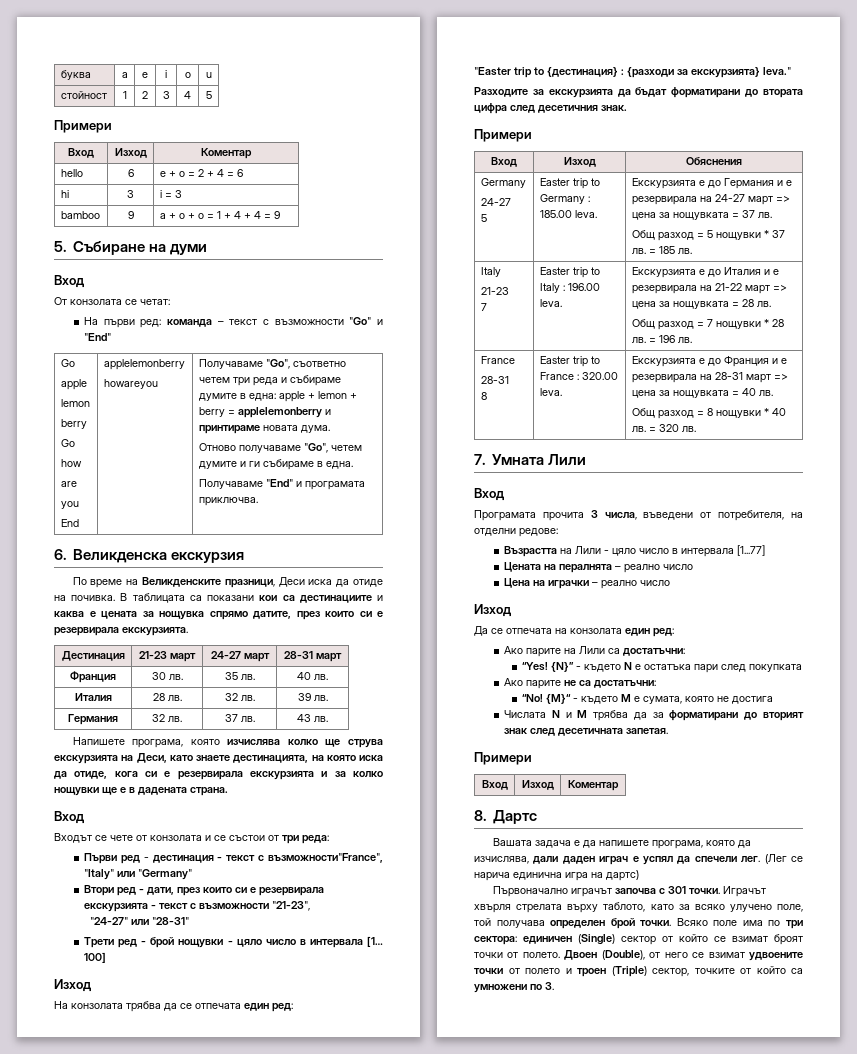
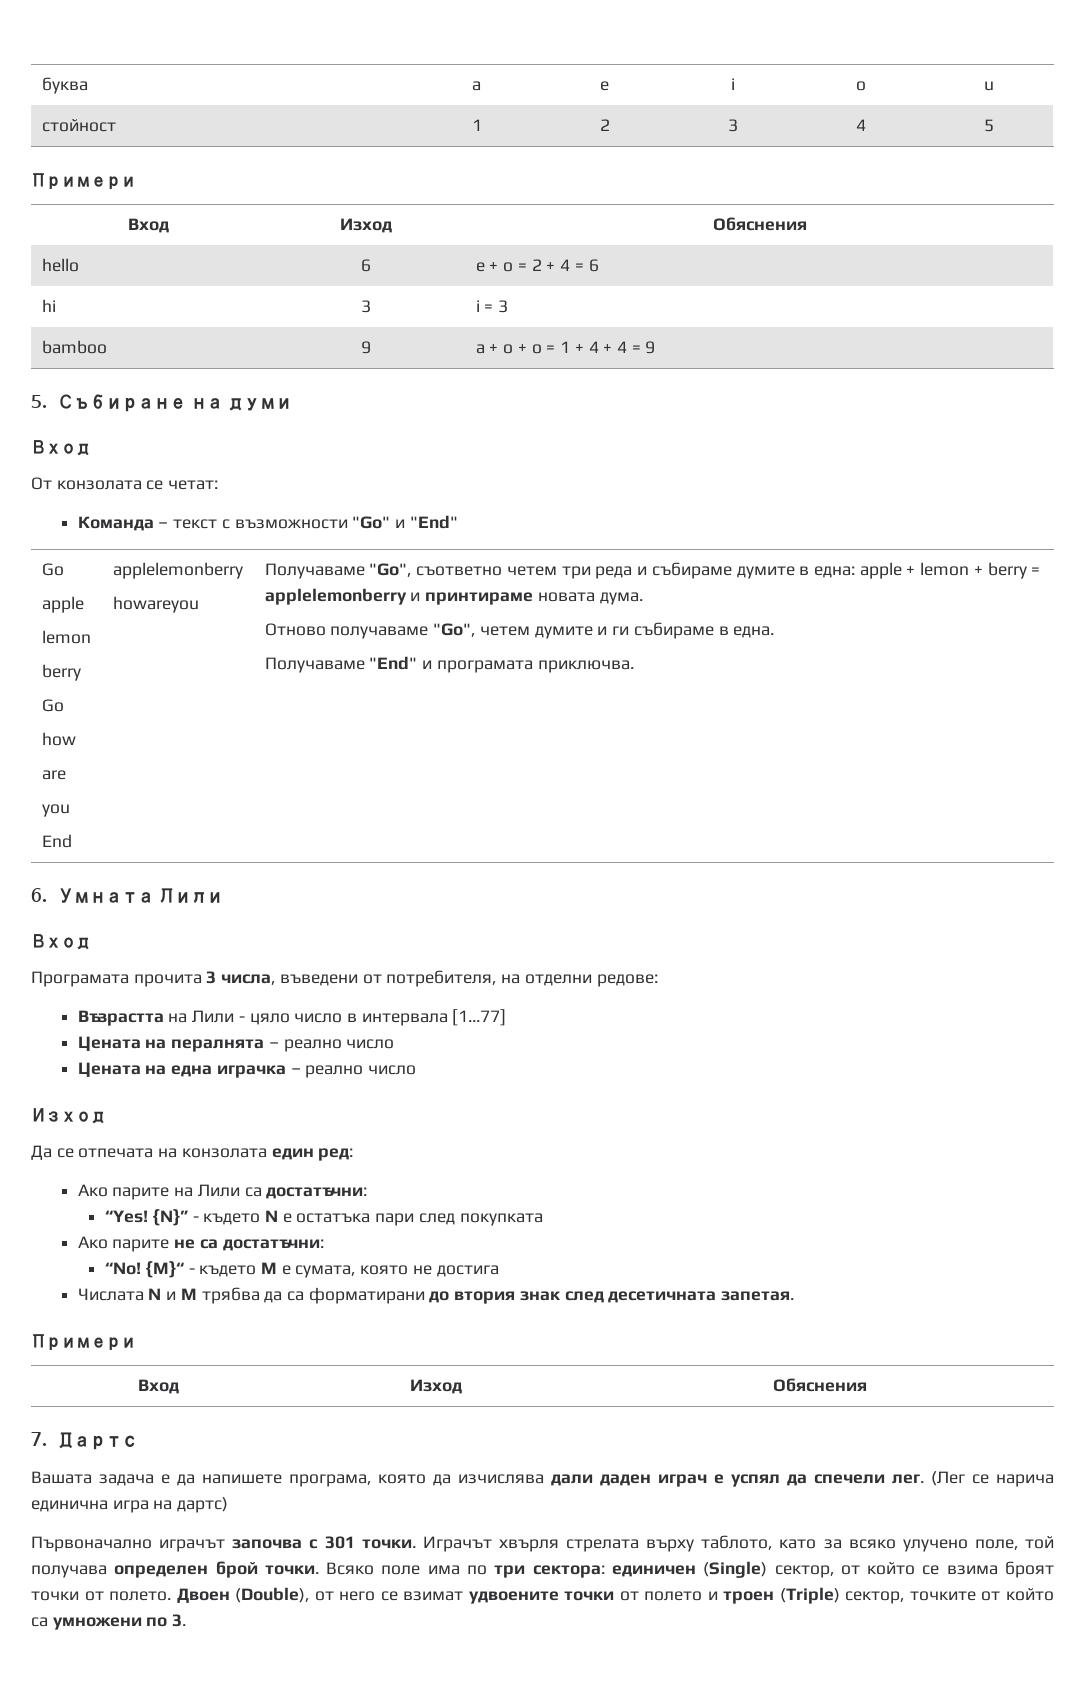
[201,148,252,159] Коментар -> [712,217,807,231] Обяснения
[84,317,213,328] На първи ред: команда -> [77,516,154,531] Команда
[72,549,244,563] [72,577,383,588] [54,593,384,603] [54,611,383,620] [54,627,188,636] [61,651,125,661] [139,651,196,662] [210,651,270,662] [284,651,342,662] [70,671,116,683] [151,672,183,680] [224,672,255,680] [297,672,328,680] [74,693,112,701] [152,693,182,701] [224,693,255,701] [297,693,328,701] [68,714,118,725] [152,714,182,722] [224,714,255,722] [297,714,328,722] [72,737,383,748] [54,753,383,764] [54,771,383,780] [54,787,228,796] [54,811,84,824] [54,833,329,844] [84,853,383,864] [84,869,193,880] [84,885,325,896] [84,901,311,912] [89,917,189,925] [84,936,384,948] [84,952,107,963] [54,979,91,992] [54,1001,293,1012] [474,66,791,78] [474,87,803,98] [474,103,627,114] [474,129,532,142] [491,157,517,167] [563,157,596,167] [686,157,742,165] [480,178,526,188] [480,198,511,206] [480,214,487,222] [539,178,600,189] [539,194,590,204] [539,210,597,218] [631,178,792,189] [631,194,790,205] [631,210,772,220] [631,230,785,241] [631,246,692,254] [480,267,501,277] [480,287,509,295] [480,303,487,311] [539,267,600,278] [539,283,600,293] [539,299,562,307] [631,267,779,278] [631,283,787,294] [631,299,771,309] [631,319,784,330] [631,335,692,343] [480,356,515,364] [480,376,509,384] [480,392,487,400] [539,356,600,367] [539,372,618,380] [539,388,562,396] [631,356,787,367] [631,372,788,383] [631,388,773,398] [631,408,786,419] [631,424,696,432] [474,454,486,465] Великденска екскурзия // По време на Великденските празници, Деси иска да отиде на почивка. В таблицата са показани кои са дестинациите и каква е цената за нощувка спрямо датите, през които си е резервирала екскурзията. // Дестинация | 21-23 март | 24-27 март | 28-31 март // Франция | 30 лв. | 35 лв. | 40 лв. // Италия | 28 лв. | 32 лв. | 39 лв. // Германия | 32 лв. | 37 лв. | 43 лв. // Напишете програма, която изчислява колко ще струва екскурзията на Деси, като знаете дестинацията, на която иска да отиде, кога си е резервирала екскурзията и за колко нощувки ще е в дадената страна. // Вход // Входът се чете от конзолата и се състои от три реда: // Първи ред - дестинация - текст с възможности"France", "Italy" или "Germany" // Втори ред - дати, през които си е резервирала екскурзията - текст с възможности "21-23", // "24-27" или "28-31" // Трети ред - брой нощувки - цяло число в интервала [1… 100] // Изход // На конзолата трябва да се отпечата един ред: // "Easter trip to {дестинация} : {разходи за екскурзията} leva." // Разходите за екскурзията да бъдат форматирани до втората цифра след десетичния знак. // Примери // Вход | Изход | Обяснения // Germany // 24-27 // 5 | Easter trip to Germany : 185.00 leva. | Екскурзията е до Германия и е резервирала на 24-27 март => цена за нощувката = 37 лв. // Общ разход = 5 нощувки * 37 лв. = 185 лв. // Italy // 21-23 // 7 | Easter trip to Italy : 196.00 leva. | Екскурзията е до Италия и е резервирала на 21-22 март => цена за нощувката = 28 лв. // Общ разход = 7 нощувки * 28 лв. = 196 лв. // France // 28-31 // 8 | Easter trip to France : 320.00 leva. | Екскурзията е до Франция и е резервирала на 28-31 март => цена за нощувката = 40 лв. // Общ разход = 8 нощувки * 40 лв. = 320 лв. // 7. -> (47, 895) none
[504,578,590,589] Цена на играчки -> [77,1062,286,1078] Цената на една играчка
[652,710,804,721] за форматирани до вторият -> [287,1287,516,1304] са форматирани до втория
[568,780,619,791] [474,810,487,821] Коментар // 8. -> [772,1378,867,1392] [31,1432,47,1446] Обяснения // 7.
[474,856,529,864] изчислява, -> [458,1474,544,1484] изчислява
[621,936,656,945] сектор -> [774,1565,834,1578] сектор,
[732,936,768,942] взимат -> [946,1565,998,1575] взима

